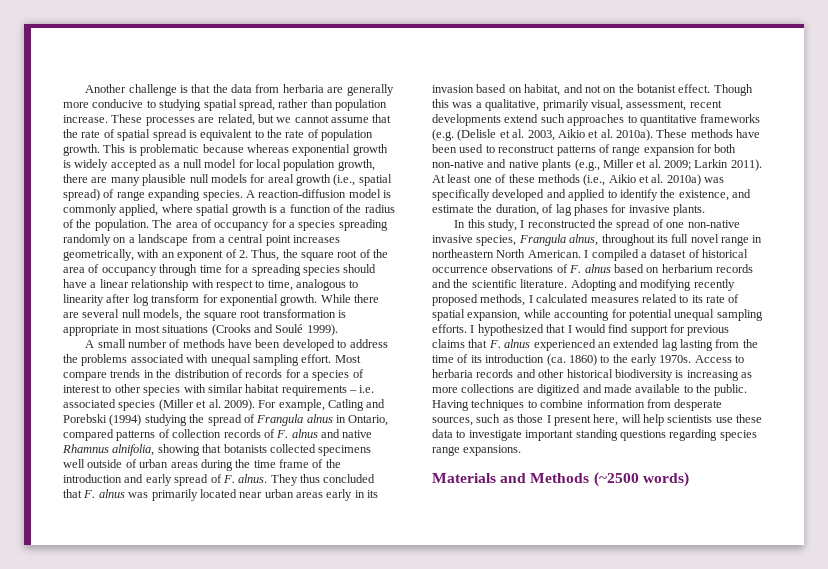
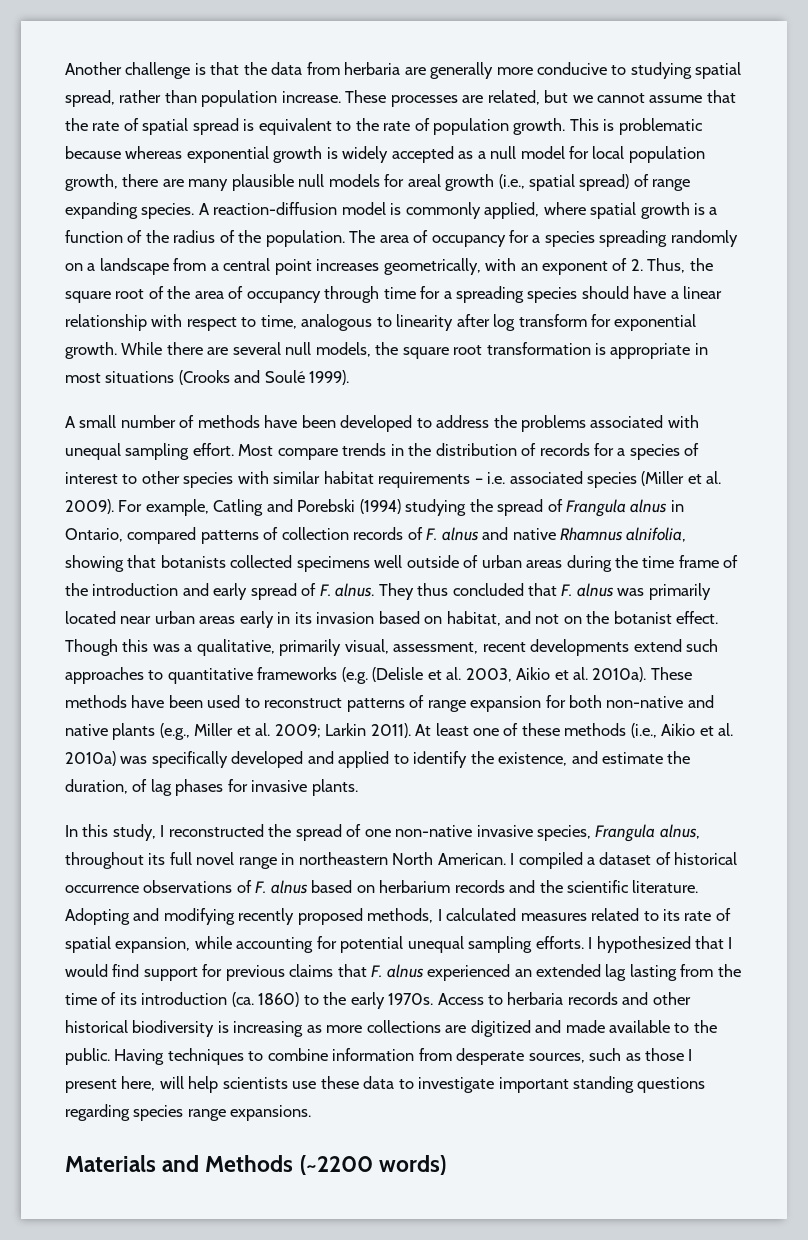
[593,472,639,487] (~2500 -> [299,1155,373,1175] (~2200

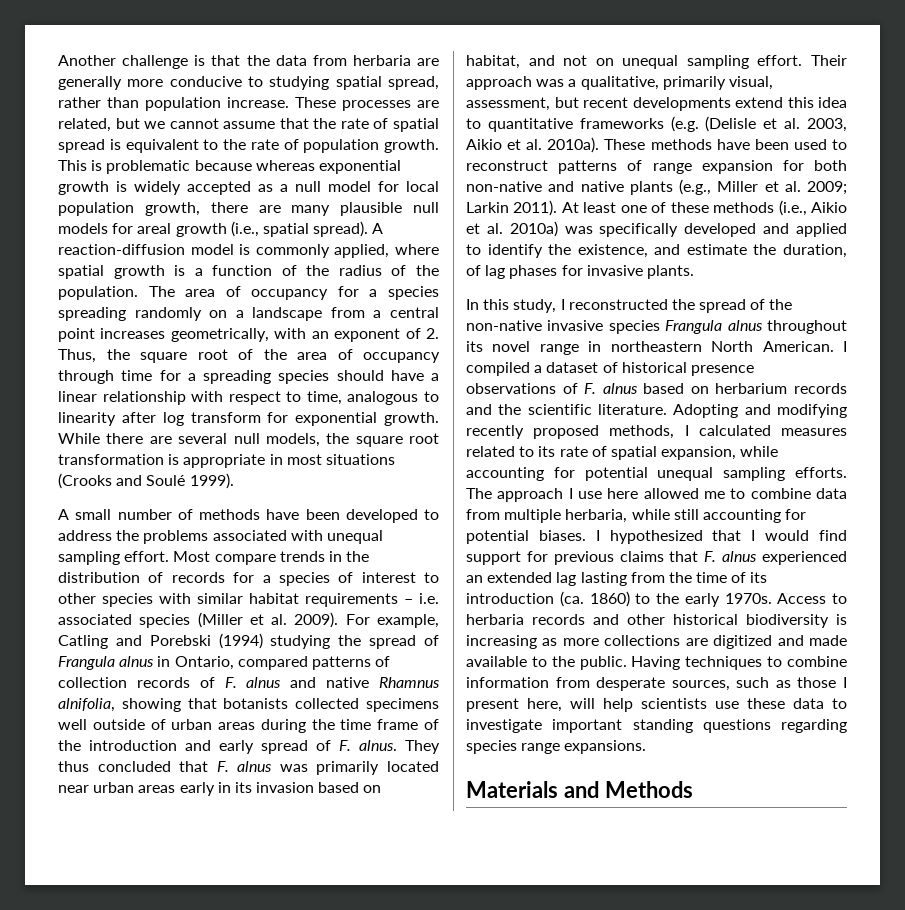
[579,174,691,191] [65,202,195,219] spread) of range expanding species. -> [313,221,369,237] spread).
[586,611,719,624] [65,639,149,656] the botanist effect. Though this -> [622,55,847,69] [466,76,532,90] unequal sampling effort. Their approach
(479, 648) none -> [554,97,579,108] but
[686,639,719,652] [65,667,144,684] such approaches -> [787,97,847,108] this idea
[364,829,391,837] one -> [769,299,793,310] the
[537,824,700,842] species, Frangula alnus, -> [608,320,763,334] species Frangula alnus
[169,852,192,865] full -> (483, 346) none
[65,885,139,893] occurrence -> [690,365,754,376] presence
(584, 942) none -> [466,488,847,502] [466,509,807,523] [466,530,586,544] The approach I use here allowed me to combine data from multiple herbaria, while still accounting for potential biases.
[299,1155,446,1175] (~2200 words) -> (693, 789) none

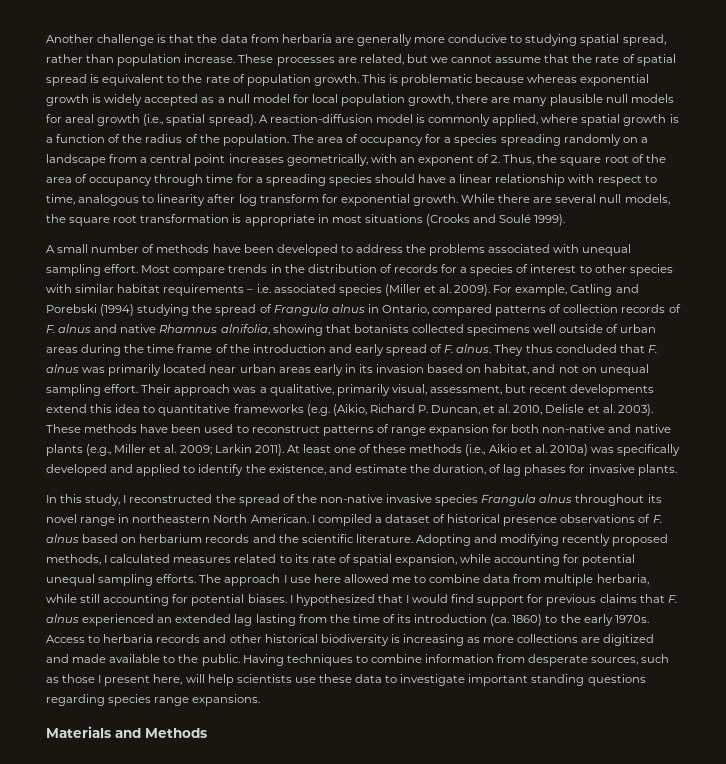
[705,116,847,132] [466,137,600,153] (Delisle et al. 2003, Aikio et al. 2010a). -> [332,404,653,416] (Aikio, Richard P. Duncan, et al. 2010, Delisle et al. 2003).

